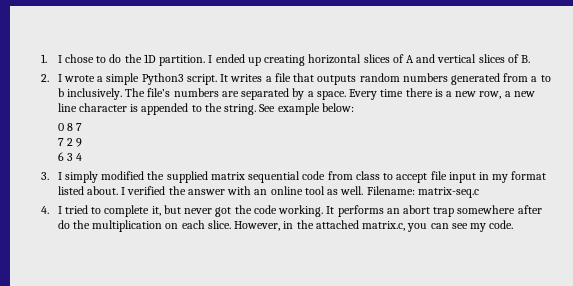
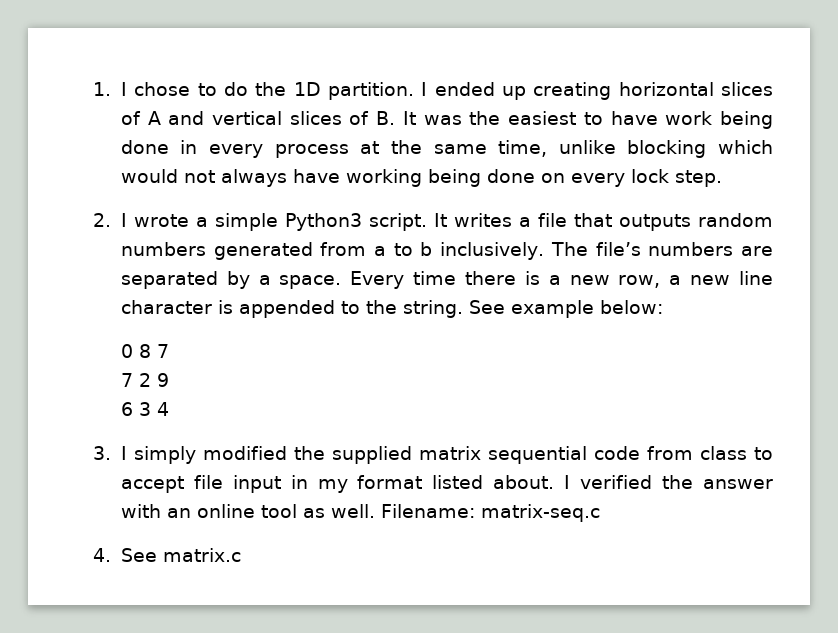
(531, 59) none -> [402,111,774,129] [120,140,773,158] [120,169,722,187] It was the easiest to have work being done in every process at the same time, unlike blocking which would not always have working being done on every lock step.
[57,205,542,217] [57,220,514,232] I tried to complete it, but never got the code working. It performs an abort trap somewhere after do the multiplication on each slice. However, in the attached matrix.c, you can see my code. -> [120,548,241,562] See matrix.c

